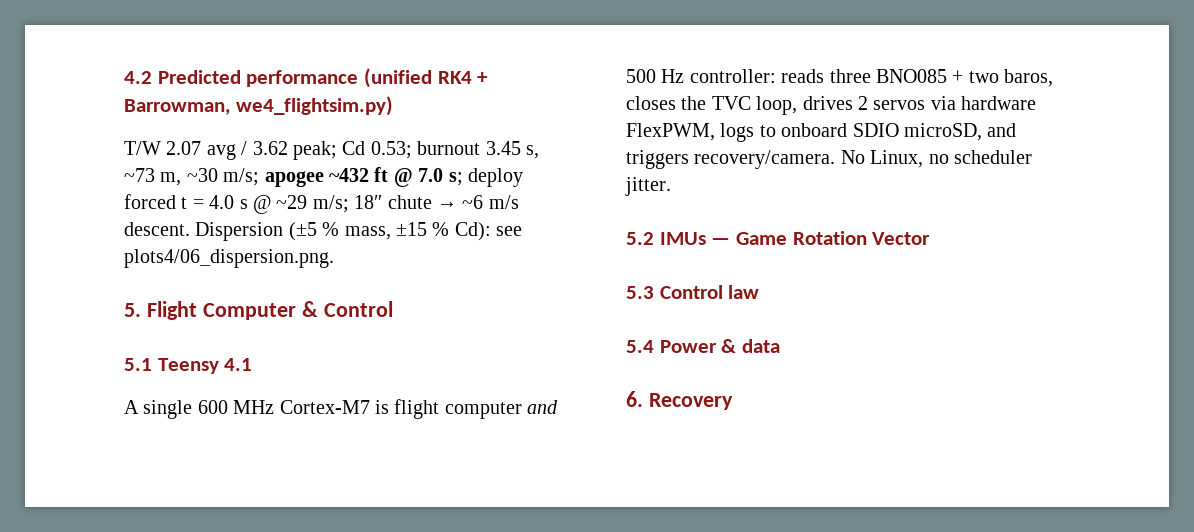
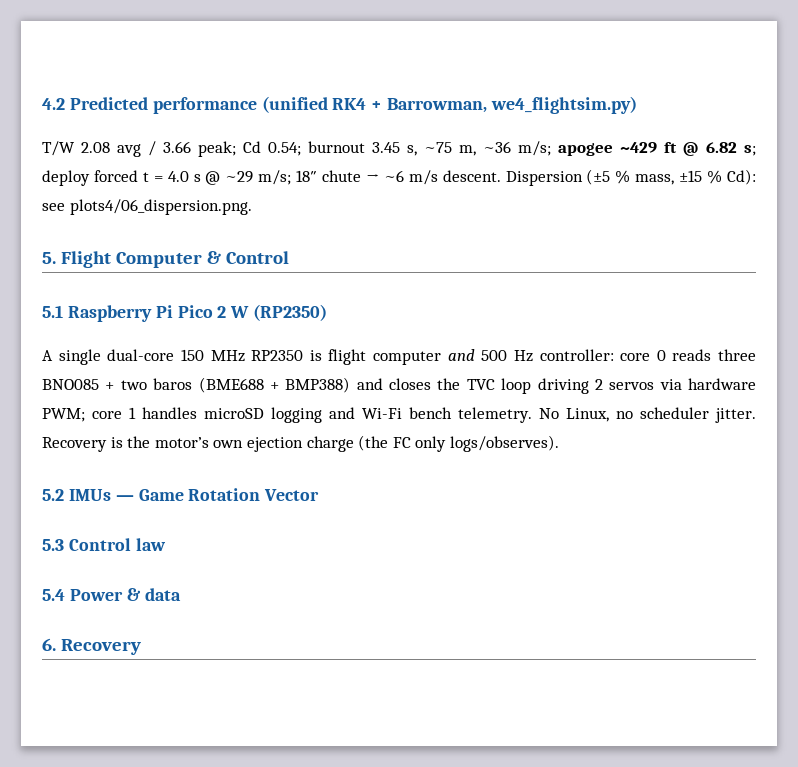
[166,141,202,155] 2.07 -> [81,142,110,153] 2.08
[252,141,288,155] 3.62 -> [163,141,191,153] 3.66
[370,141,412,159] 0.53; -> [268,142,301,156] 0.54;
[124,168,218,186] ~73 m, ~30 -> [424,141,511,156] ~75 m, ~36
[329,168,369,182] ~432 -> [620,142,657,153] ~429
[418,168,444,182] 7.0 -> [706,142,737,153] 6.82
[157,358,253,374] [124,400,370,419] Teensy 4.1 // A single 600 MHz Cortex-M7 -> [67,304,328,322] [42,349,304,365] Raspberry Pi Pico 2 W (RP2350) // A single dual-core 150 MHz RP2350
(776, 76) none -> [620,350,666,361] core 0
[1004,69,1054,87] baros, -> [153,377,383,393] baros (BME688 + BMP388) and
[756,96,853,115] loop, drives -> [501,378,589,394] loop driving
[626,123,1017,142] [626,150,836,169] FlexPWM, logs to onboard SDIO microSD, and triggers recovery/camera. -> [42,407,532,423] PWM; core 1 handles microSD logging and Wi-Fi bench telemetry.
(671, 186) none -> [42,435,559,452] Recovery is the motor’s own ejection charge (the FC only logs/observes).

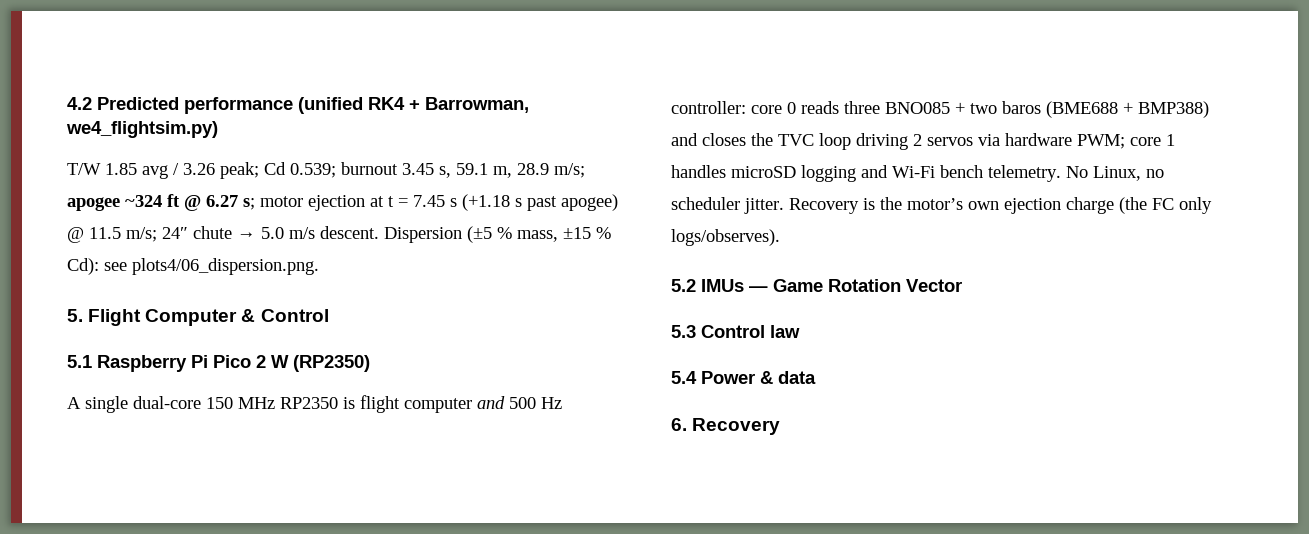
[81,142,110,153] 2.08 -> [105,163,137,175] 1.85
[163,141,191,153] 3.66 -> [183,163,215,175] 3.26
[268,142,301,156] 0.54; -> [290,163,336,178] 0.539;
[424,141,511,156] ~75 m, ~36 -> [456,163,549,178] 59.1 m, 28.9
[620,142,657,153] ~429 -> [125,195,162,207] ~324
[706,142,756,156] [42,170,318,186] 6.82 s; deploy forced t = 4.0 s @ ~29 m/s; 18″ -> [206,194,618,211] [67,227,188,243] 6.27 s; motor ejection at t = 7.45 s (+1.18 s past apogee) @ 11.5 m/s; 24″
[383,170,404,182] ~6 -> [261,227,284,239] 5.0

